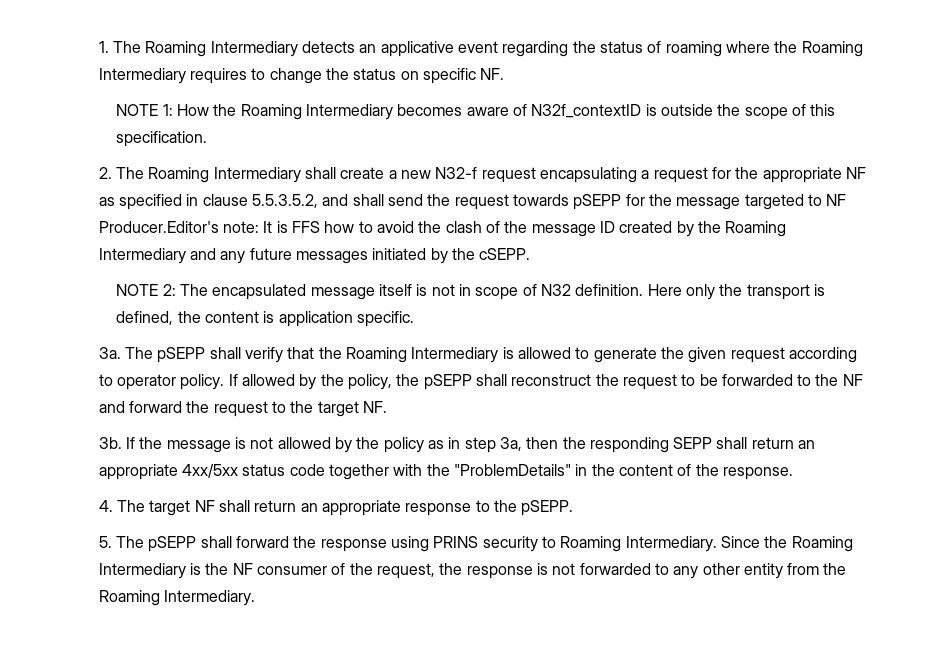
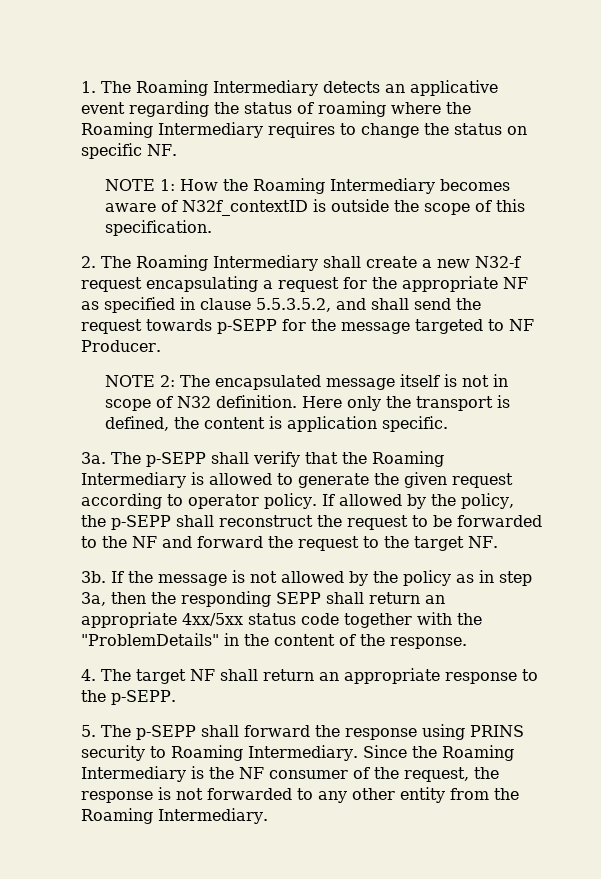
[573,194,622,210] pSEPP -> [217,319,278,334] p-SEPP
[98,221,787,237] [98,248,531,264] Producer.Editor's note: It is FFS how to avoid the clash of the message ID created by the Roaming Intermediary and any future messages initiated by the cSEPP. -> [81,340,162,352] Producer.
[157,347,206,363] pSEPP -> [146,452,207,467] p-SEPP
[423,374,472,390] pSEPP -> [111,515,172,530] p-SEPP
[521,500,574,516] pSEPP. -> [111,690,177,705] p-SEPP.
[148,536,197,552] pSEPP -> [136,725,197,740] p-SEPP

